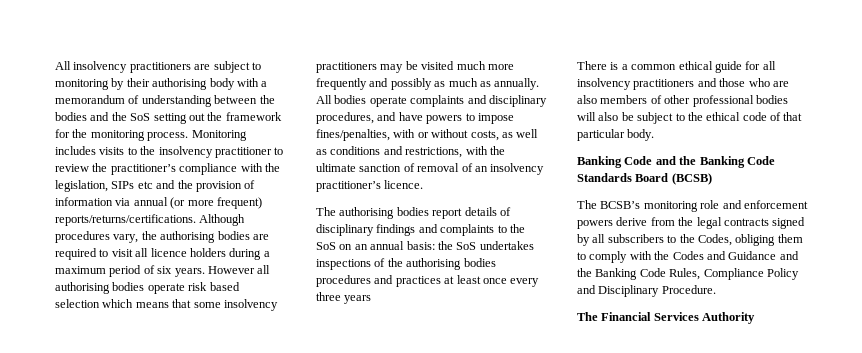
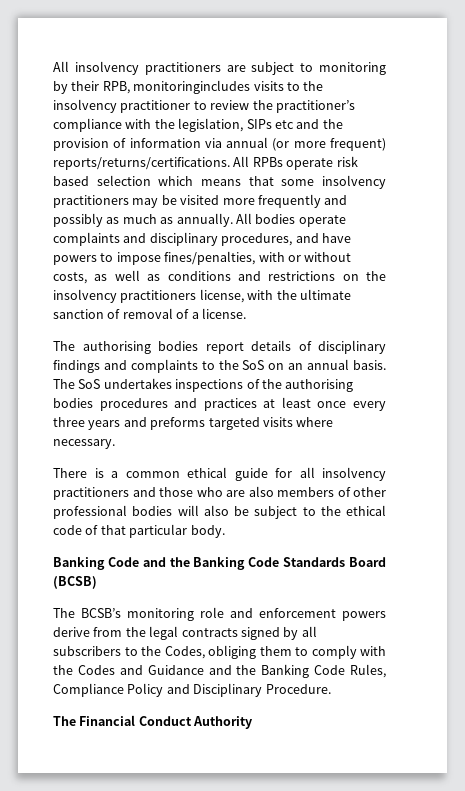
[152,78,268,90] [55,95,275,107] [55,112,282,124] [55,129,247,141] [55,146,96,155] authorising body with a memorandum of understanding between the bodies and the SoS setting out the framework for the monitoring process. Monitoring includes -> [102,80,251,94] RPB, monitoringincludes
[199,214,246,226] [55,231,269,243] [55,248,270,260] [55,265,271,277] [55,282,145,294] Although procedures vary, the authorising bodies are required to visit all licence holders during a maximum period of six years. However all authorising bodies -> [233,156,283,167] All RPBs
[456,61,486,70] much -> (220, 200) none
[405,147,463,158] restrictions, -> [268,271,386,281] [53,289,244,303] restrictions on the insolvency practitioners license,
[474,163,545,175] [316,180,424,192] an insolvency practitioner’s licence. -> [191,308,246,319] a license.
[406,241,453,250] basis: the -> [353,360,386,370] [53,379,75,389] basis. The
(372, 299) none -> [123,417,334,430] [53,439,115,449] and preforms targeted visits where necessary.
[653,312,699,321] Services -> [138,716,192,726] Conduct

